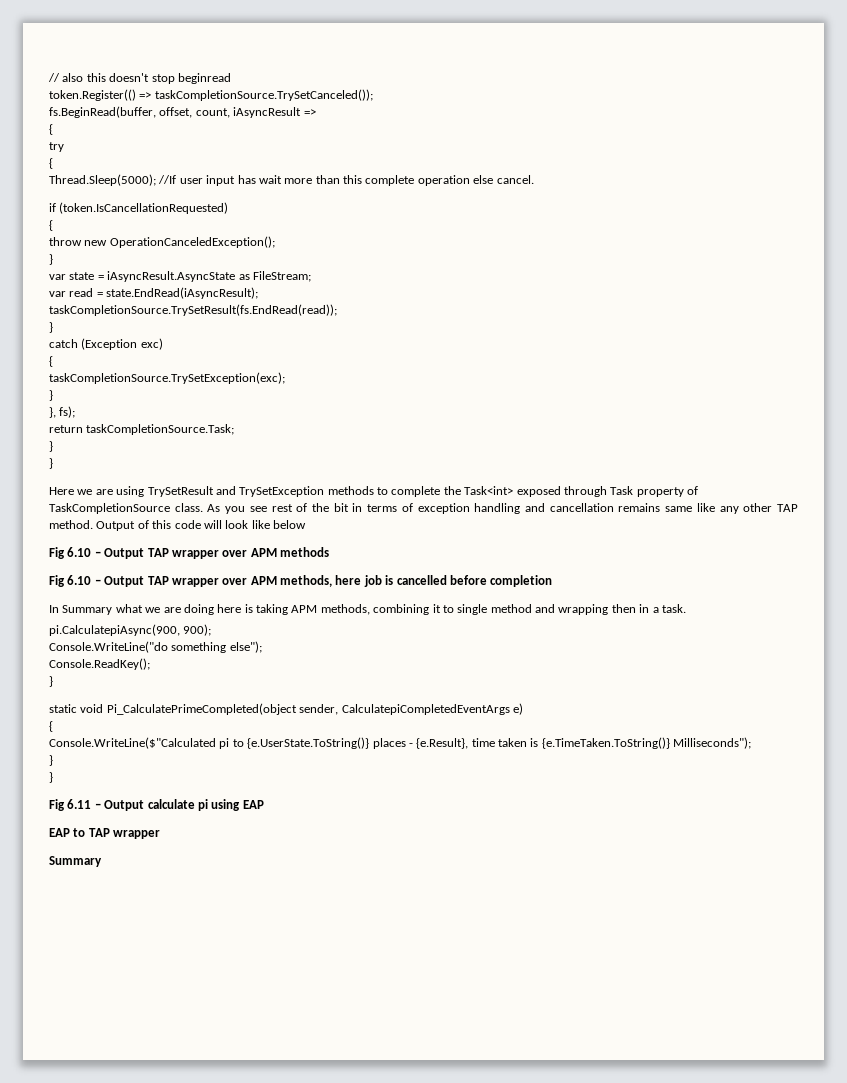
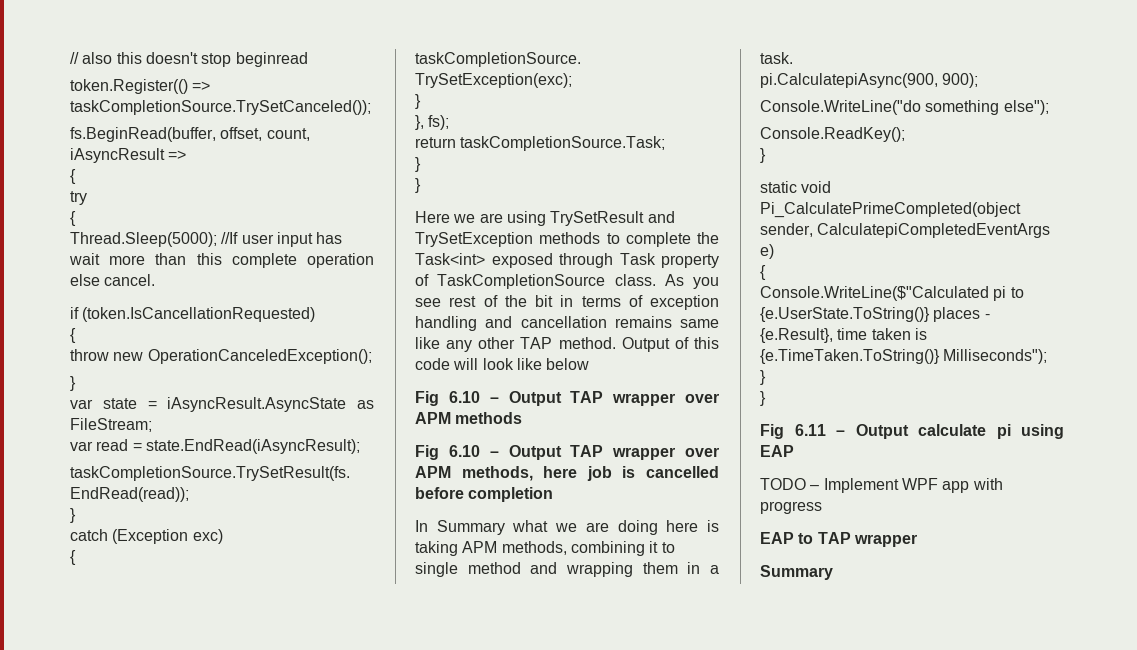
[611,604,636,613] then -> [642,562,678,574] them
(264, 804) none -> [760,478,1003,493] [760,501,822,514] // TODO – Implement WPF app with progress

